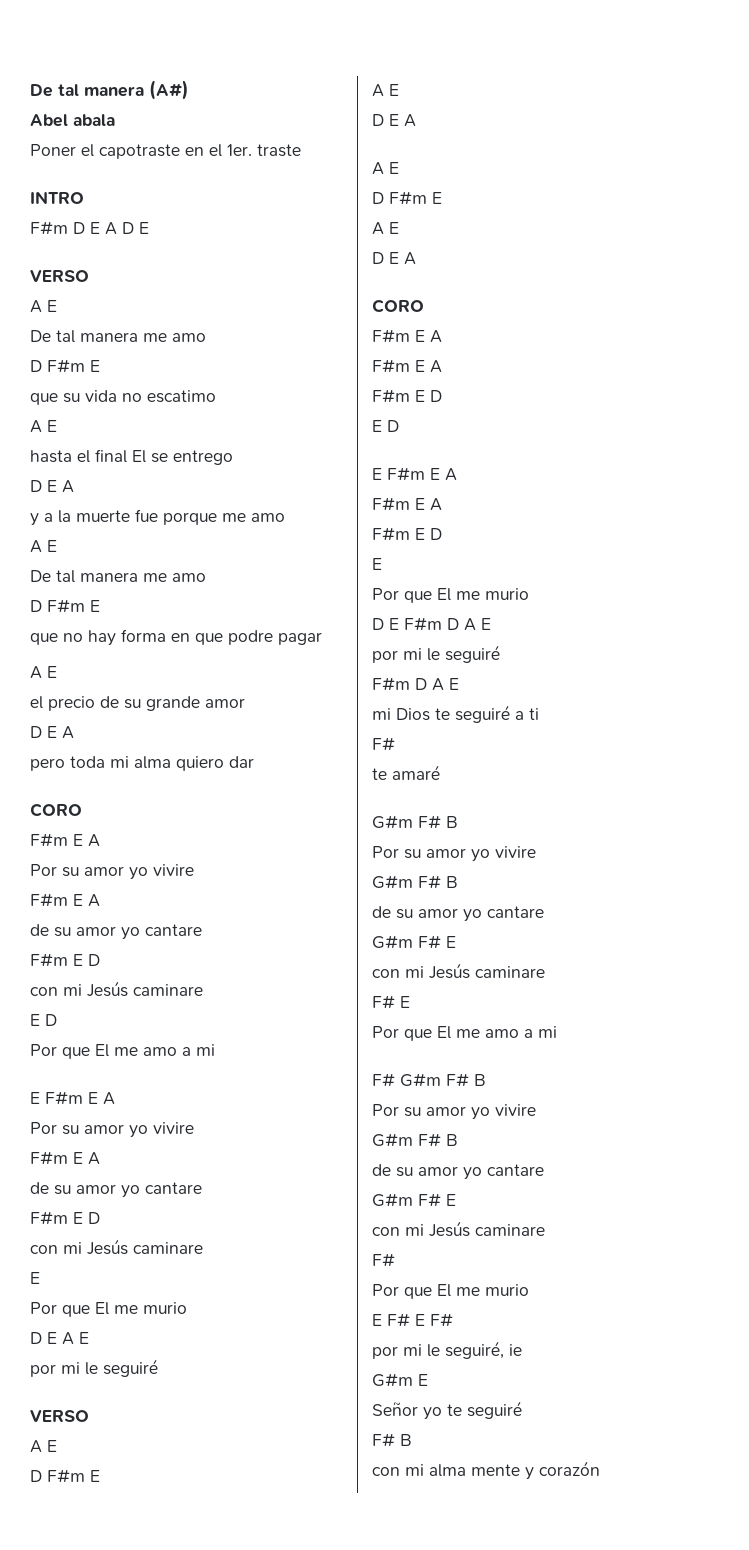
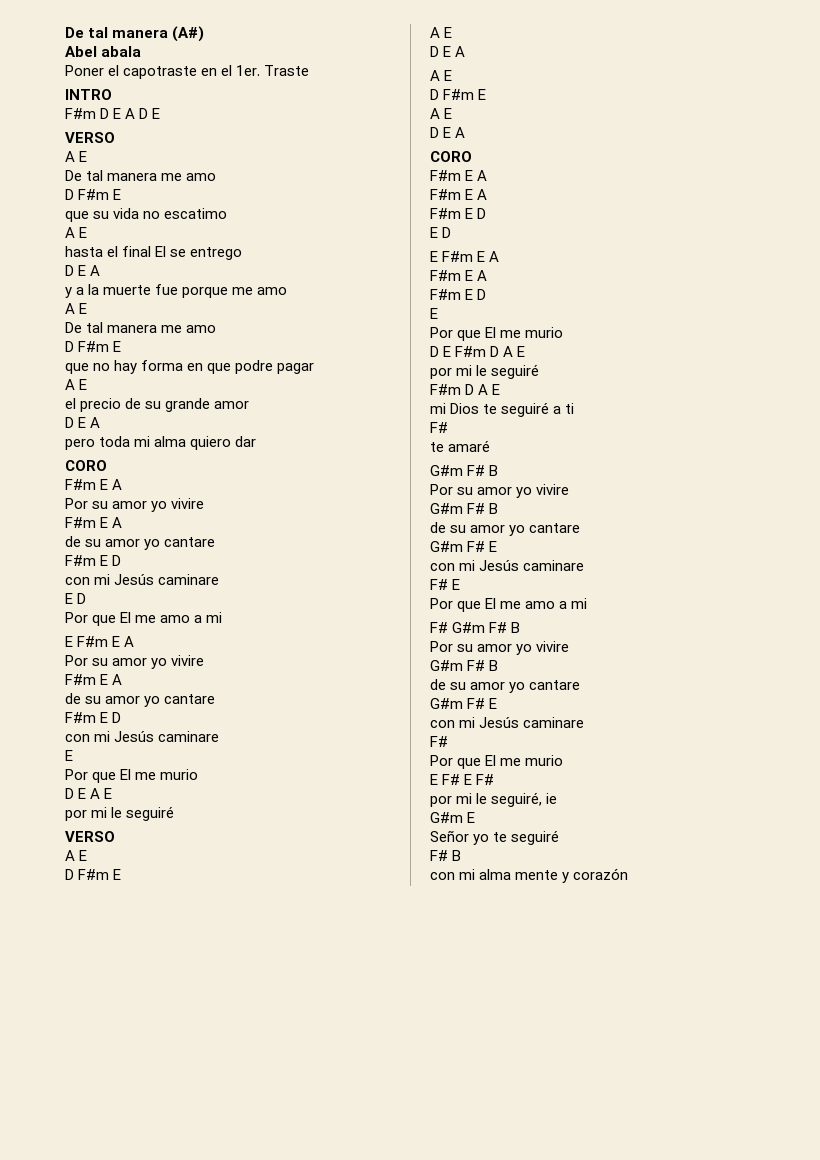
[257,144,301,157] traste -> [264,65,310,76] Traste

